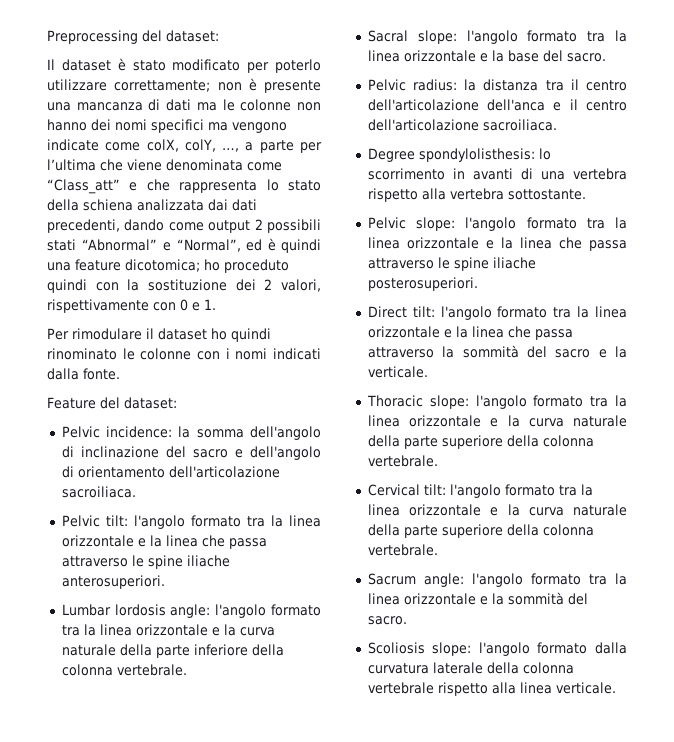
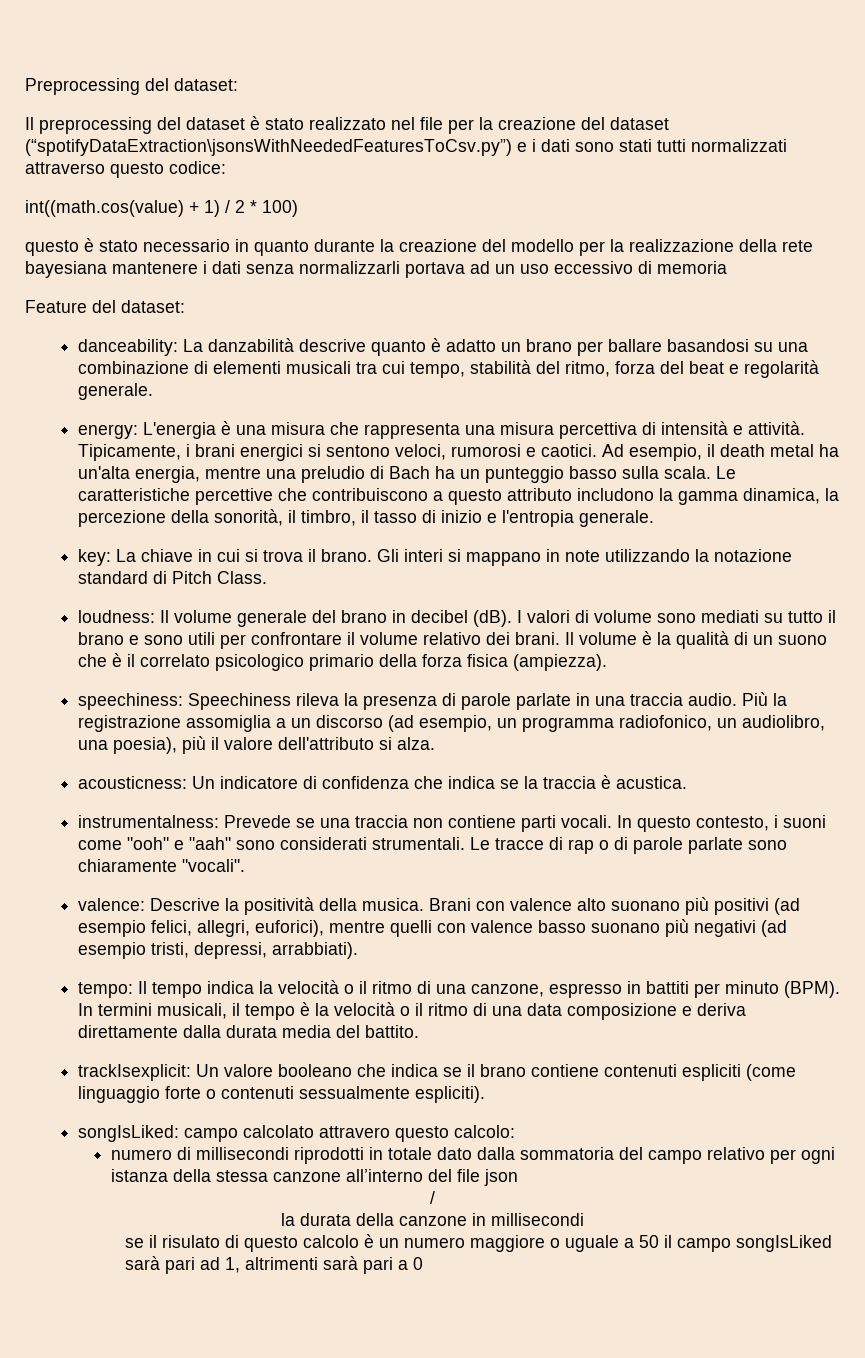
(55, 64) none -> [39,117,181,134] preprocessing del
[172,59,321,73] [47,78,321,93] [47,99,321,111] [47,119,287,133] [47,139,322,153] [47,159,282,171] [47,179,321,194] [47,199,257,211] [47,219,321,233] [47,238,321,253] [47,259,289,273] [47,279,321,293] [47,299,216,313] [47,328,271,342] [47,348,321,360] [47,368,120,380] [47,397,177,409] [61,426,321,440] [61,446,321,460] [61,466,280,478] [61,486,136,498] [61,515,321,529] [61,535,267,549] [61,555,230,569] [61,575,165,589] [61,604,321,618] [61,624,275,636] [61,644,284,658] [61,664,187,676] [367,30,627,44] [367,50,606,62] [367,79,627,91] [367,99,627,111] [367,119,557,131] [367,148,551,162] [367,168,627,180] [367,188,586,202] [367,217,627,231] [367,237,627,251] [367,257,536,271] [367,277,478,291] [367,306,627,320] [367,326,573,340] [367,345,627,358] [367,366,428,378] [366,395,627,409] [367,415,627,427] [367,435,594,449] [367,455,438,467] [367,484,593,498] [367,504,627,516] [367,524,594,538] [367,544,438,556] [367,573,627,587] [367,592,588,605] [367,616,407,625] [367,642,627,656] [367,662,574,674] [367,682,616,696] modificato per poterlo utilizzare correttamente; non è presente una mancanza di dati ma le colonne non hanno dei nomi specifici ma vengono indicate come colX, colY, …, a parte per l’ultima che viene denominata come “Class_att” e che rappresenta lo stato della schiena analizzata dai dati precedenti, dando come output 2 possibili stati “Abnormal” e “Normal”, ed è quindi una feature dicotomica; ho proceduto quindi con la sostituzione dei 2 valori, rispettivamente con 0 e 1. // Per rimodulare il dataset ho quindi rinominato le colonne con i nomi indicati dalla fonte. // Feature del dataset: // Pelvic incidence: la somma dell'angolo di inclinazione del sacro e dell'angolo di orientamento dell'articolazione sacroiliaca. // Pelvic tilt: l'angolo formato tra la linea orizzontale e la linea che passa attraverso le spine iliache anterosuperiori. // Lumbar lordosis angle: l'angolo formato tra la linea orizzontale e la curva naturale della parte inferiore della colonna vertebrale. // Sacral slope: l'angolo formato tra la linea orizzontale e la base del sacro. // Pelvic radius: la distanza tra il centro dell'articolazione dell'anca e il centro dell'articolazione sacroiliaca. // Degree spondylolisthesis: lo scorrimento in avanti di una vertebra rispetto alla vertebra sottostante. // Pelvic slope: l'angolo formato tra la linea orizzontale e la linea che passa attraverso le spine iliache posterosuperiori. // Direct tilt: l'angolo formato tra la linea orizzontale e la linea che passa attraverso la sommità del sacro e la verticale. // Thoracic slope: l'angolo formato tra la linea orizzontale e la curva naturale della parte superiore della colonna vertebrale. // Cervical tilt: l'angolo formato tra la linea orizzontale e la curva naturale della parte superiore della colonna vertebrale. // Sacrum angle: l'angolo formato tra la linea orizzontale e la sommità del sacro. // Scoliosis slope: l'angolo formato dalla curvatura laterale della colonna vertebrale rispetto alla linea verticale. -> [309,117,669,134] [25,139,787,156] [25,161,226,178] [25,200,298,217] [25,238,813,256] [25,261,727,278] [25,300,185,313] [77,338,808,356] [77,360,819,378] [77,383,153,400] [77,421,805,439] [77,444,839,461] [77,466,736,483] [77,488,839,505] [77,509,654,527] [77,549,792,566] [77,571,267,584] [77,610,836,627] [77,631,827,649] [77,653,607,671] [77,692,787,710] [77,715,825,732] [77,736,435,754] [77,775,687,789] [77,815,826,832] [77,837,787,854] [77,859,245,872] [77,897,800,915] [77,919,787,937] [77,942,358,959] [77,980,840,998] [77,1002,746,1020] [77,1025,419,1038] [77,1064,796,1081] [77,1086,485,1103] [77,1125,515,1142] [110,1147,835,1164] [110,1169,518,1186] [430,1191,435,1204] [281,1213,584,1226] [124,1234,832,1252] [124,1256,423,1274] realizzato nel file per la creazione del dataset (“spotifyDataExtraction\jsonsWithNeededFeaturesToCsv.py”) e i dati sono stati tutti normalizzati attraverso questo codice: // int((math.cos(value) + 1) / 2 * 100) // questo è stato necessario in quanto durante la creazione del modello per la realizzazione della rete bayesiana mantenere i dati senza normalizzarli portava ad un uso eccessivo di memoria // Feature del dataset: // danceability: La danzabilità descrive quanto è adatto un brano per ballare basandosi su una combinazione di elementi musicali tra cui tempo, stabilità del ritmo, forza del beat e regolarità generale. // energy: L'energia è una misura che rappresenta una misura percettiva di intensità e attività. Tipicamente, i brani energici si sentono veloci, rumorosi e caotici. Ad esempio, il death metal ha un'alta energia, mentre una preludio di Bach ha un punteggio basso sulla scala. Le caratteristiche percettive che contribuiscono a questo attributo includono la gamma dinamica, la percezione della sonorità, il timbro, il tasso di inizio e l'entropia generale. // key: La chiave in cui si trova il brano. Gli interi si mappano in note utilizzando la notazione standard di Pitch Class. // loudness: Il volume generale del brano in decibel (dB). I valori di volume sono mediati su tutto il brano e sono utili per confrontare il volume relativo dei brani. Il volume è la qualità di un suono che è il correlato psicologico primario della forza fisica (ampiezza). // speechiness: Speechiness rileva la presenza di parole parlate in una traccia audio. Più la registrazione assomiglia a un discorso (ad esempio, un programma radiofonico, un audiolibro, una poesia), più il valore dell'attributo si alza. // acousticness: Un indicatore di confidenza che indica se la traccia è acustica. // instrumentalness: Prevede se una traccia non contiene parti vocali. In questo contesto, i suoni come "ooh" e "aah" sono considerati strumentali. Le tracce di rap o di parole parlate sono chiaramente "vocali". // valence: Descrive la positività della musica. Brani con valence alto suonano più positivi (ad esempio felici, allegri, euforici), mentre quelli con valence basso suonano più negativi (ad esempio tristi, depressi, arrabbiati). // tempo: Il tempo indica la velocità o il ritmo di una canzone, espresso in battiti per minuto (BPM). In termini musicali, il tempo è la velocità o il ritmo di una data composizione e deriva direttamente dalla durata media del battito. // trackIsexplicit: Un valore booleano che indica se il brano contiene contenuti espliciti (come linguaggio forte o contenuti sessualmente espliciti). // songIsLiked: campo calcolato attravero questo calcolo: // numero di millisecondi riprodotti in totale dato dalla sommatoria del campo relativo per ogni istanza della stessa canzone all’interno del file json // / // la durata della canzone in millisecondi // se il risulato di questo calcolo è un numero maggiore o uguale a 50 il campo songIsLiked sarà pari ad 1, altrimenti sarà pari a 0

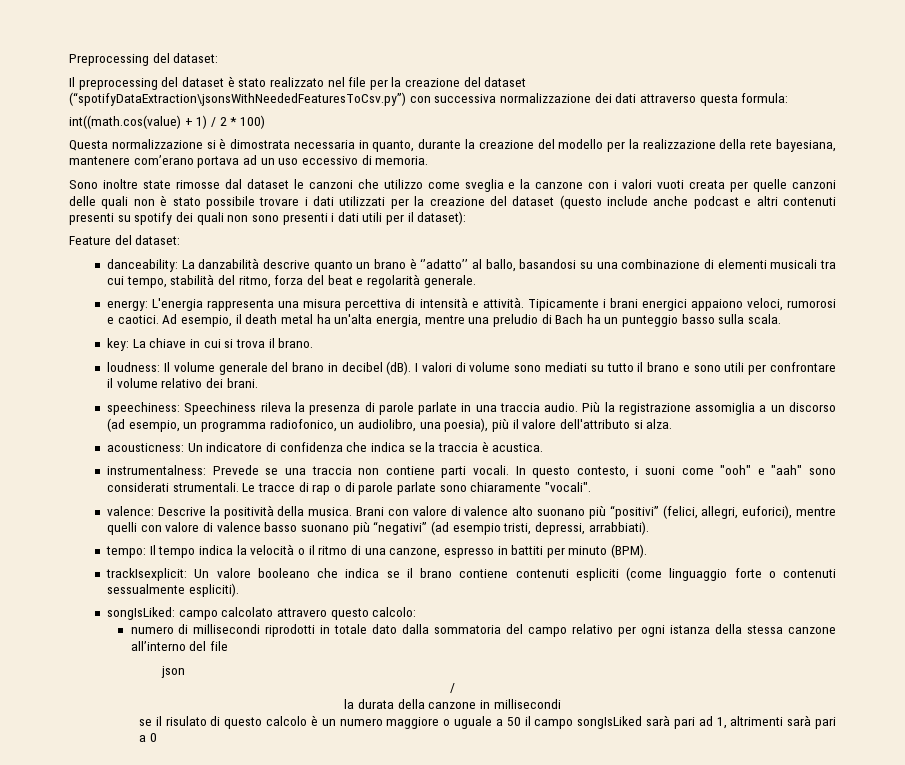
[517,139,787,152] [25,161,226,178] e i dati sono stati tutti normalizzati attraverso questo codice: -> [409,93,789,106] con successiva normalizzazione dei dati attraverso questa formula:
[25,238,309,256] questo è stato necessario in quanto -> [69,138,415,152] Questa normalizzazione si è dimostrata necessaria in quanto,
[25,261,400,278] bayesiana mantenere i dati senza normalizzarli -> [776,139,837,152] [69,155,194,165] bayesiana, mantenere com’erano
[657,261,727,274] memoria -> [375,156,429,165] [69,179,837,192] [69,195,836,209] [69,211,467,225] memoria. // Sono inoltre state rimosse dal dataset le canzoni che utilizzo come sveglia e la canzone con i valori vuoti creata per quelle canzoni delle quali non è stato possibile trovare i dati utilizzati per la creazione del dataset (questo include anche podcast e altri contenuti presenti su spotify dei quali non sono presenti i dati utili per il dataset):
[430,338,662,356] è adatto un brano per ballare -> [356,258,516,272] un brano è ‘’adatto’’ al ballo,
[220,421,359,435] è una misura che -> (204, 304) none
[77,444,181,461] Tipicamente, -> [527,299,599,311] Tipicamente
[307,444,390,457] si sentono -> [690,299,743,311] appaiono
[715,466,736,479] [77,488,839,505] [77,509,654,527] Le caratteristiche percettive che contribuiscono a questo attributo includono la gamma dinamica, la percezione della sonorità, il timbro, il tasso di inizio e l'entropia generale. -> (782, 319) none
[376,549,792,566] [77,571,267,584] Gli interi si mappano in note utilizzando la notazione standard di Pitch Class. -> (314, 343) none
[564,631,827,649] [77,653,607,671] Il volume è la qualità di un suono che è il correlato psicologico primario della forza fisica (ampiezza). -> (258, 383) none
(505, 906) none -> [412,506,461,516] valore di
[713,898,800,915] [77,920,192,937] positivi (ad esempio felici, -> [609,505,698,519] “positivi” (felici,
(466, 928) none -> [165,522,214,532] valore di
[693,920,756,937] negativi -> [373,521,428,535] “negativi”
[77,1002,746,1020] [77,1025,419,1038] In termini musicali, il tempo è la velocità o il ritmo di una data composizione e deriva direttamente dalla durata media del battito. -> (648, 551) none
(480, 1175) none -> (228, 646) //

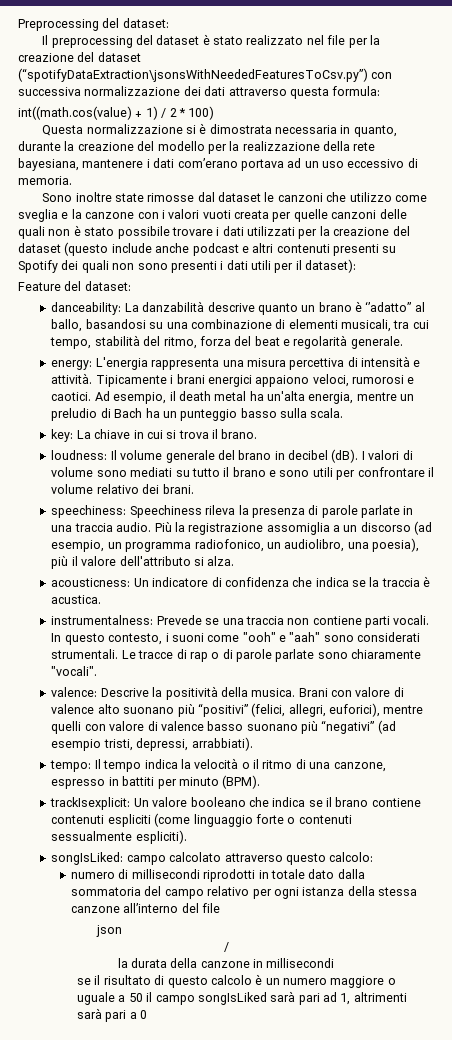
(130, 160) none -> [146,158,175,168] i dati
[134,212,173,225] spotify -> [18,260,58,273] Spotify
[770,259,818,269] musicali -> [341,319,392,332] musicali,
[468,317,490,324] una -> [400,394,415,401] un
[277,608,328,617] attravero -> [224,853,283,862] attraverso
[165,716,207,726] risulato -> [103,975,151,985] risultato

